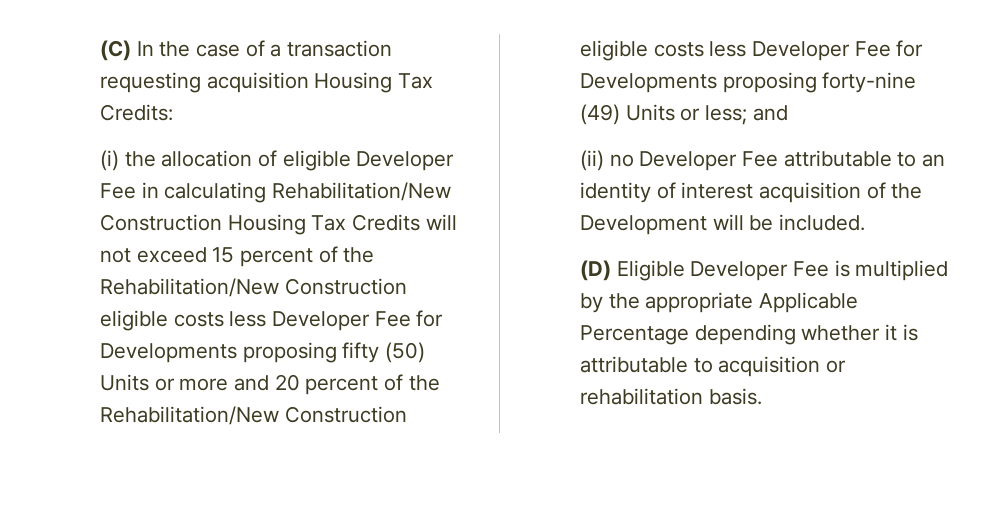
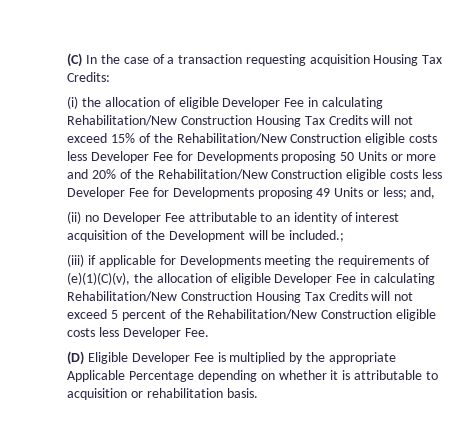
[212,247,314,267] 15 percent -> [111,133,136,143] 15%
[342,342,426,363] fifty (50) -> [340,152,355,161] 50
[274,374,379,395] 20 percent -> [92,169,117,179] 20%
[822,72,917,93] [579,104,620,125] forty-nine (49) -> [316,188,331,197] 49
[752,105,788,121] and -> [410,187,436,199] and,
[779,214,866,231] included. -> [289,230,345,242] [67,254,430,267] [67,272,435,285] [67,291,414,303] [67,309,436,321] [67,327,209,339] included.; // (iii) if applicable for Developments meeting the requirements of (e)(1)(C)(v), the allocation of eligible Developer Fee in calculating Rehabilitation/New Construction Housing Tax Credits will not exceed 5 percent of the Rehabilitation/New Construction eligible costs less Developer Fee.
(796, 334) none -> [260,373,275,380] on

